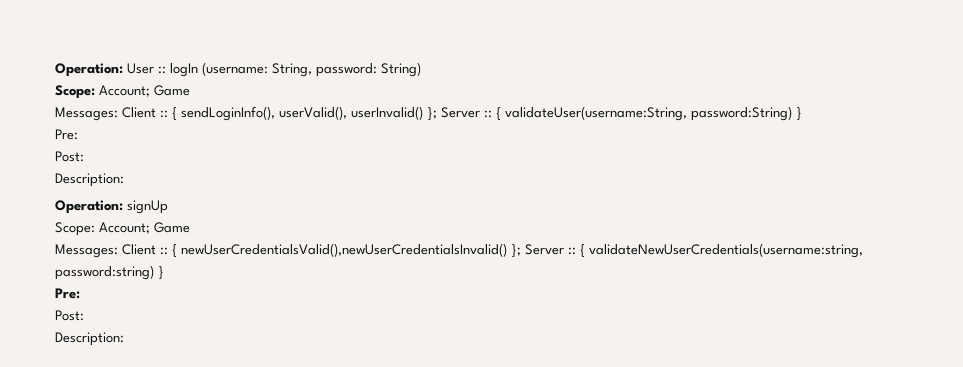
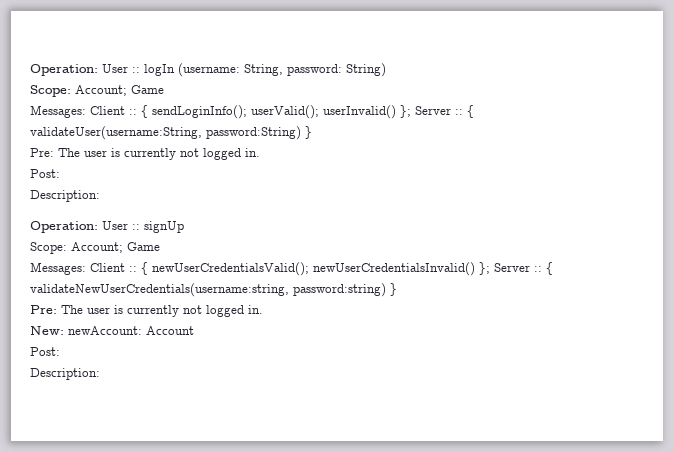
[181,106,347,121] sendLoginInfo(), userValid(), -> [152,105,319,119] sendLoginInfo(); userValid();
(78, 134) none -> [58,148,260,160] The user is currently not logged in.
(123, 207) none -> [102,221,140,230] User ::
[181,243,507,257] newUserCredentialsValid(),newUserCredentialsInvalid() -> [152,262,475,276] newUserCredentialsValid(); newUserCredentialsInvalid()
(80, 293) none -> [61,305,263,317] [30,326,194,335] The user is currently not logged in. // New: newAccount: Account

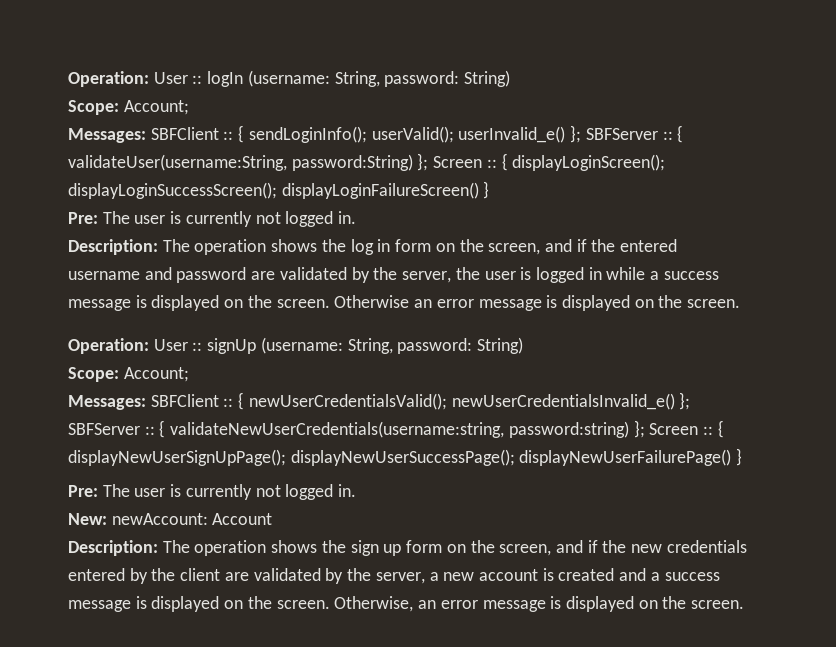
[131,85,164,94] [30,105,125,118] Game // Messages: Client -> [68,127,219,143] // Messages: SBFClient
[323,105,451,119] userInvalid() }; Server -> [458,125,658,143] userInvalid_e() }; SBFServer
[305,126,312,139] [30,148,260,160] [30,169,60,178] [30,190,100,202] } // Pre: The user is currently not logged in. // Post: // Description: -> [417,153,666,171] [68,181,490,199] [68,211,357,227] [68,239,678,255] [68,267,719,283] [68,295,741,311] }; Screen :: { displayLoginScreen(); displayLoginSuccessScreen(); displayLoginFailureScreen() } // Pre: The user is currently not logged in. // Description: The operation shows the log in form on the screen, and if the entered username and password are validated by the server, the user is logged in while a success message is displayed on the screen. Otherwise an error message is displayed on the screen.
[30,242,160,254] [30,262,125,275] // Scope: Account; Game // Messages: Client -> [260,337,524,354] [68,367,189,382] [68,394,219,410] (username: String, password: String) // Scope: Account; // Messages: SBFClient
[313,262,530,276] newUserCredentialsInvalid() }; Server -> [451,392,691,410] [68,423,140,435] newUserCredentialsInvalid_e() }; SBFServer
(386, 290) none -> [633,420,724,438] [68,449,732,466] }; Screen :: { displayNewUserSignUpPage(); displayNewUserSuccessPage(); displayNewUserFailurePage()
[30,347,60,356] [30,368,100,380] // Post: // Description: -> [68,540,747,556] [68,568,720,584] [68,596,745,612] // Description: The operation shows the sign up form on the screen, and if the new credentials entered by the client are validated by the server, a new account is created and a success message is displayed on the screen. Otherwise, an error message is displayed on the screen.

